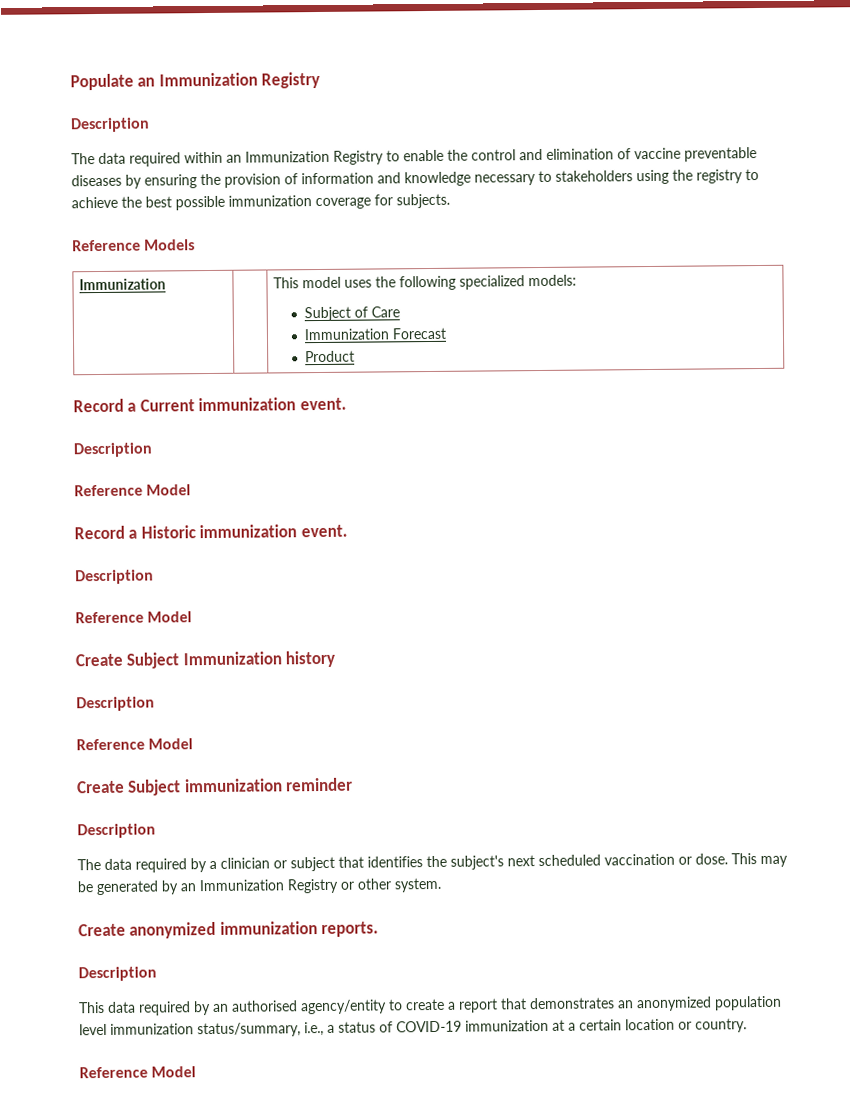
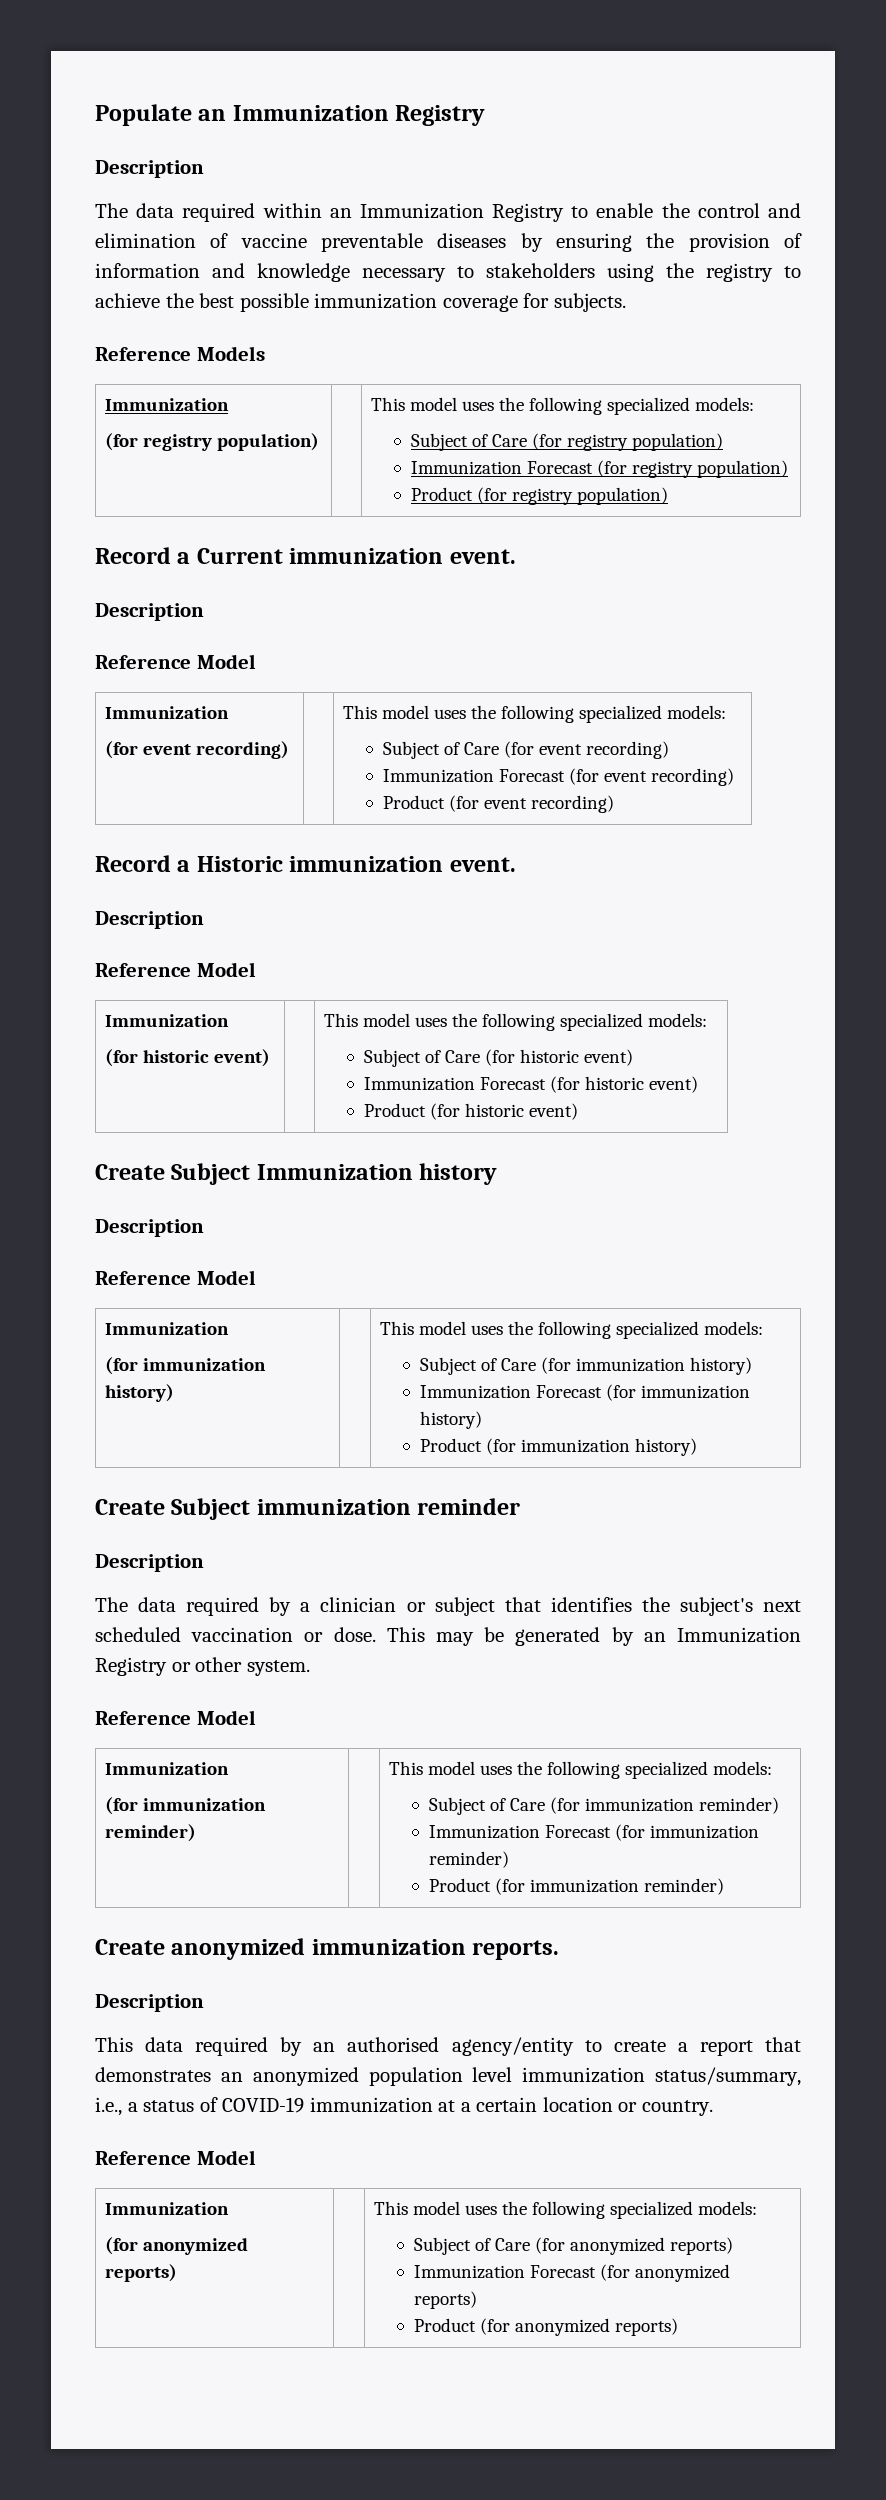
(166, 284) none -> [105,433,320,451] // (for registry population)
[303,327,446,341] [304,350,355,363] // Immunization Forecast // Product -> [531,433,723,451] [410,460,788,478] [410,487,668,505] (for registry population) // Immunization Forecast (for registry population) // Product (for registry population)
(192, 490) none -> [105,706,230,719] [105,741,290,759] [343,705,727,723] [382,741,669,759] [382,768,734,786] [382,795,614,813] // Immunization // (for event recording) | | This model uses the following specialized models: // Subject of Care (for event recording) // Immunization Forecast (for event recording) // Product (for event recording)
(193, 617) none -> [105,1014,230,1027] [105,1049,271,1067] [324,1013,708,1031] [363,1049,633,1067] [363,1076,698,1093] [363,1103,578,1120] // Immunization // (for historic event) | | This model uses the following specialized models: // Subject of Care (for historic event) // Immunization Forecast (for historic event) // Product (for historic event)
(194, 744) none -> [105,1322,230,1335] [105,1357,267,1375] [105,1384,175,1402] [380,1321,764,1339] [419,1357,752,1375] [419,1384,750,1401] [419,1411,482,1429] [419,1438,697,1456] // Immunization // (for immunization history) | | This model uses the following specialized models: // Subject of Care (for immunization history) // Immunization Forecast (for immunization history) // Product (for immunization history)
(442, 885) none -> [95,1710,256,1725] [105,1762,230,1775] [105,1797,267,1815] [105,1824,197,1842] [389,1761,773,1779] [428,1797,779,1815] [428,1824,759,1841] [428,1851,509,1868] [428,1878,724,1895] // Reference Model // Immunization // (for immunization reminder) | | This model uses the following specialized models: // Subject of Care (for immunization reminder) // Immunization Forecast (for immunization reminder) // Product (for immunization reminder)
(197, 1072) none -> [105,2202,230,2215] [105,2237,249,2255] [105,2264,178,2282] [374,2201,758,2219] [413,2237,733,2255] [413,2264,730,2282] [413,2291,477,2309] [413,2318,678,2336] // Immunization // (for anonymized reports) | | This model uses the following specialized models: // Subject of Care (for anonymized reports) // Immunization Forecast (for anonymized reports) // Product (for anonymized reports)

